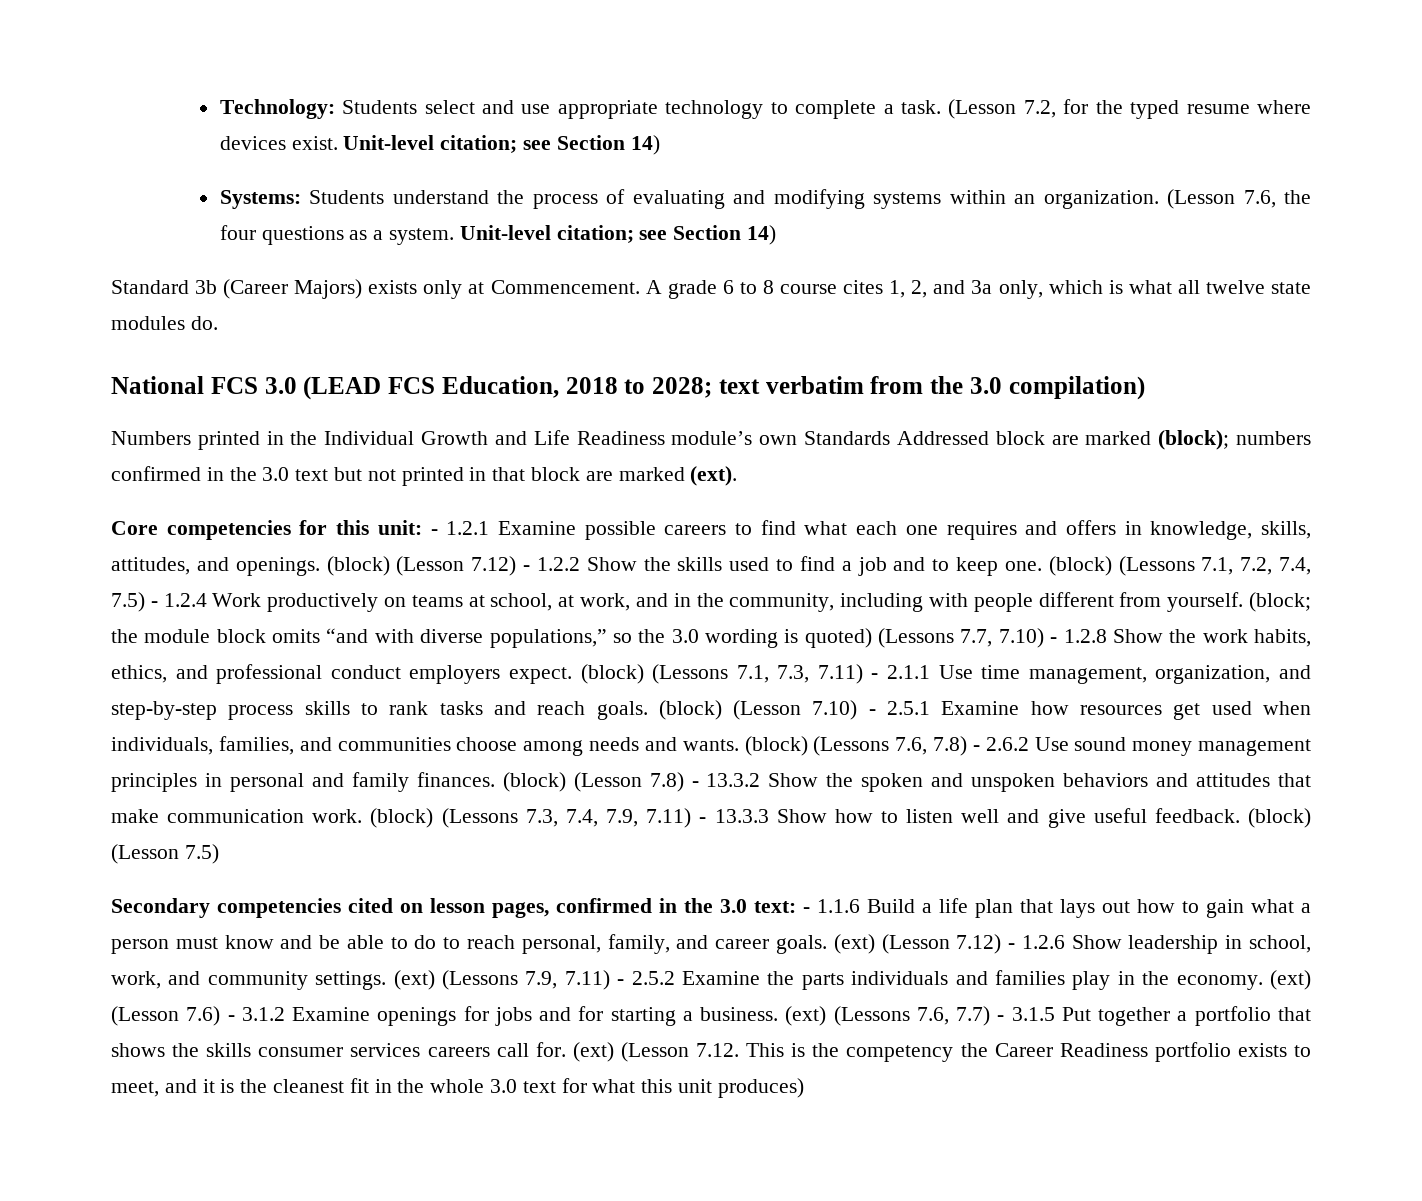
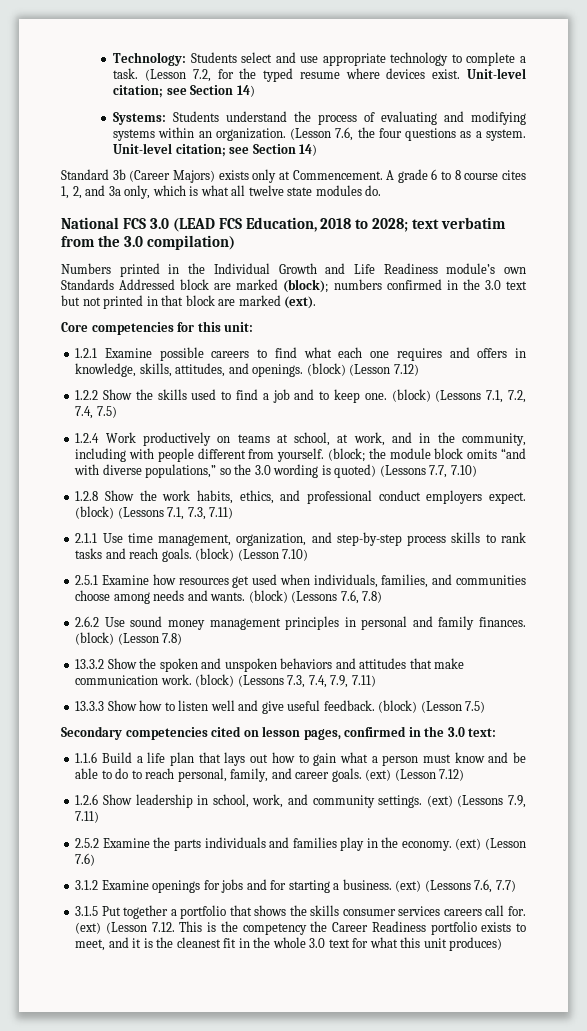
[430,529,438,535] - -> (254, 327) //
[523,565,530,571] - -> (419, 370) //
[150,601,158,607] - -> (117, 412) //
[1050,637,1058,643] - -> (477, 471) //
[871,673,879,679] - -> (234, 513) //
[868,709,876,715] - -> (309, 555) //
[972,745,980,751] - -> (383, 597) //
[691,781,699,787] - -> (183, 639) //
[699,817,707,823] - -> (376, 681) //
[803,907,810,913] - -> (497, 732) //
[1008,943,1016,949] - -> (465, 775) //
[617,979,625,985] - -> (100, 817) //
[227,1015,235,1021] - -> (96, 859) //
[997,1015,1005,1021] - -> (516, 886) //

